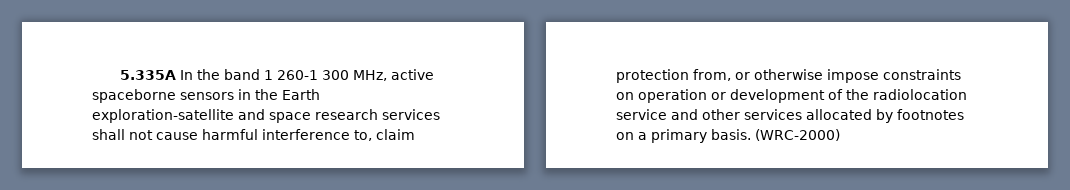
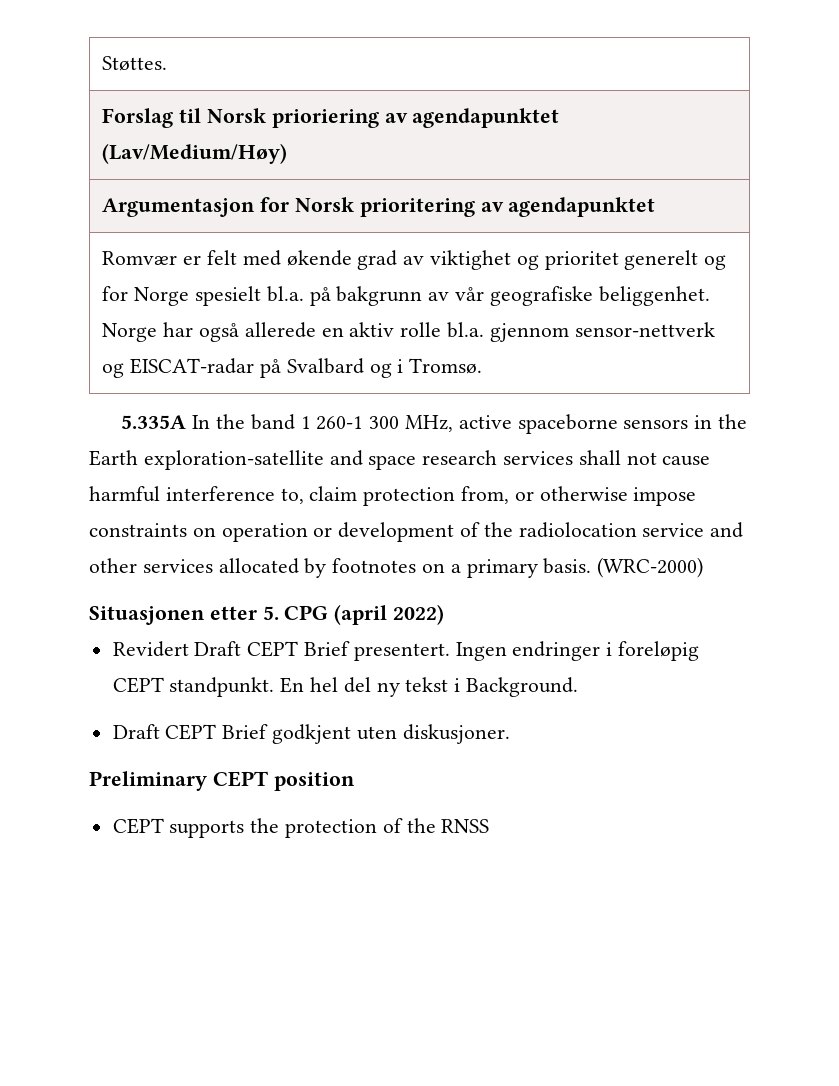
(119, 75) none -> [102,56,168,71] [102,108,560,128] [102,143,288,164] [102,197,656,217] [102,250,727,270] [102,286,710,306] [102,322,715,342] [102,358,483,378] Støttes. // Forslag til Norsk prioriering av agendapunktet (Lav/Medium/Høy) // Argumentasjon for Norsk prioritering av agendapunktet // Romvær er felt med økende grad av viktighet og prioritet generelt og for Norge spesielt bl.a. på bakgrunn av vår geografiske beliggenhet. Norge har også allerede en aktiv rolle bl.a. gjennom sensor-nettverk og EISCAT-radar på Svalbard og i Tromsø. //
(840, 135) none -> [89,604,445,625] [112,641,700,661] [112,677,579,697] [112,724,510,744] [89,771,355,791] [112,818,490,838] // Situasjonen etter 5. CPG (april 2022) // Revidert Draft CEPT Brief presentert. Ingen endringer i foreløpig CEPT standpunkt. En hel del ny tekst i Background. // Draft CEPT Brief godkjent uten diskusjoner. // Preliminary CEPT position // CEPT supports the protection of the RNSS

